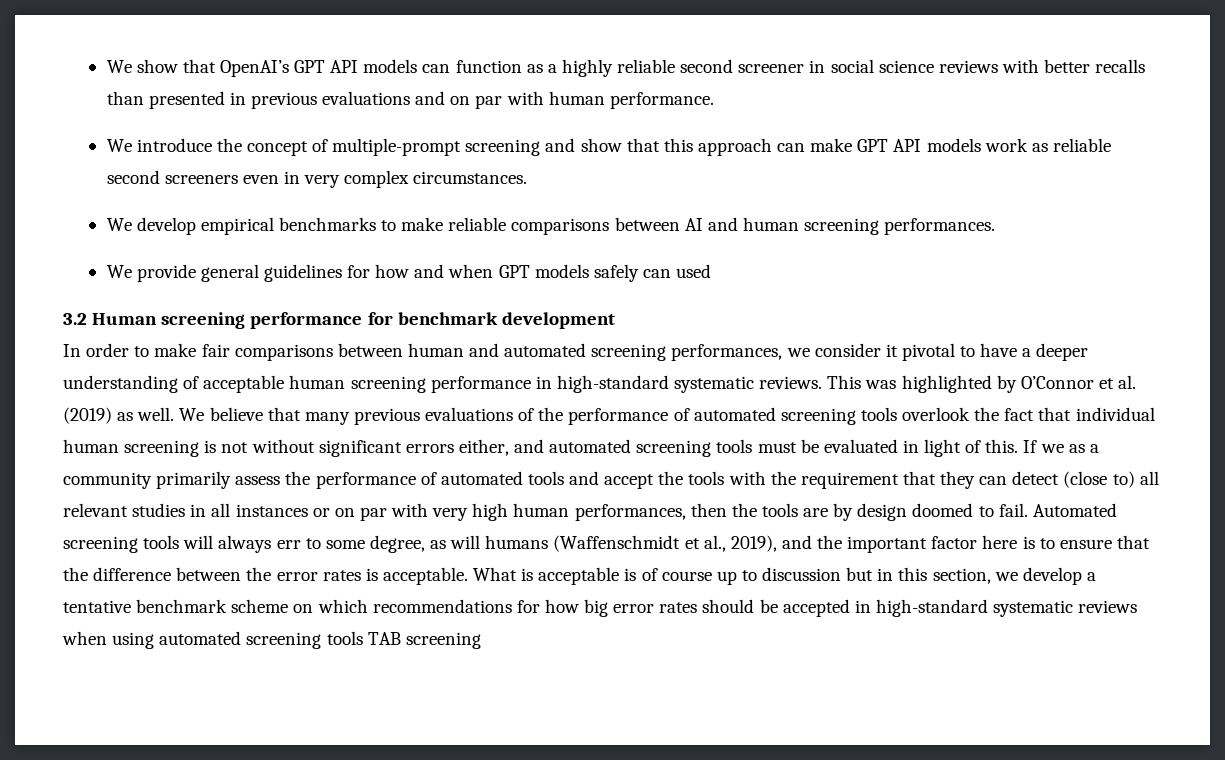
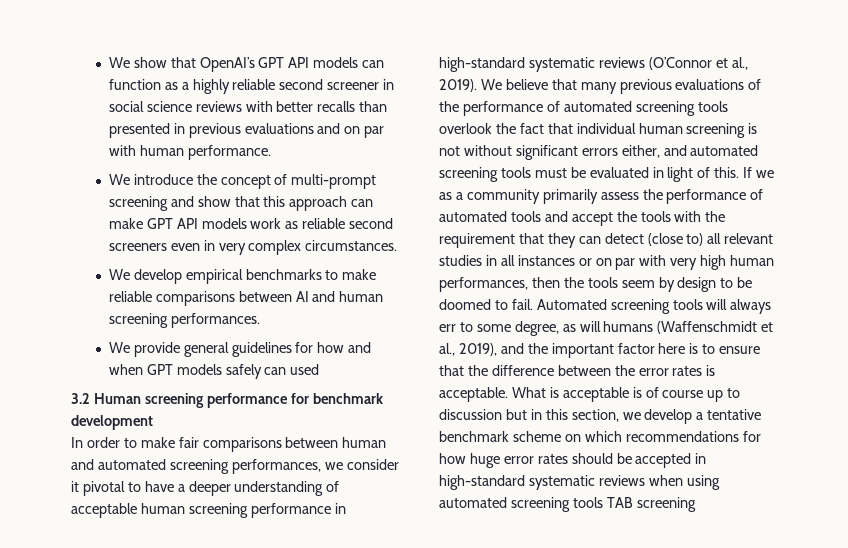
[332,138,462,156] multiple-prompt -> [291,174,377,189] multi-prompt
[759,375,1137,393] [63,407,175,424] reviews. This was highlighted by O’Connor et al. (2019) as well. -> [598,57,748,70] [439,79,477,92] reviews (O’Connor et al., 2019).
[803,508,829,517] are -> [621,280,655,288] seem
(908, 512) none -> [720,277,753,288] to be
[584,599,609,617] big -> [469,453,500,468] huge

